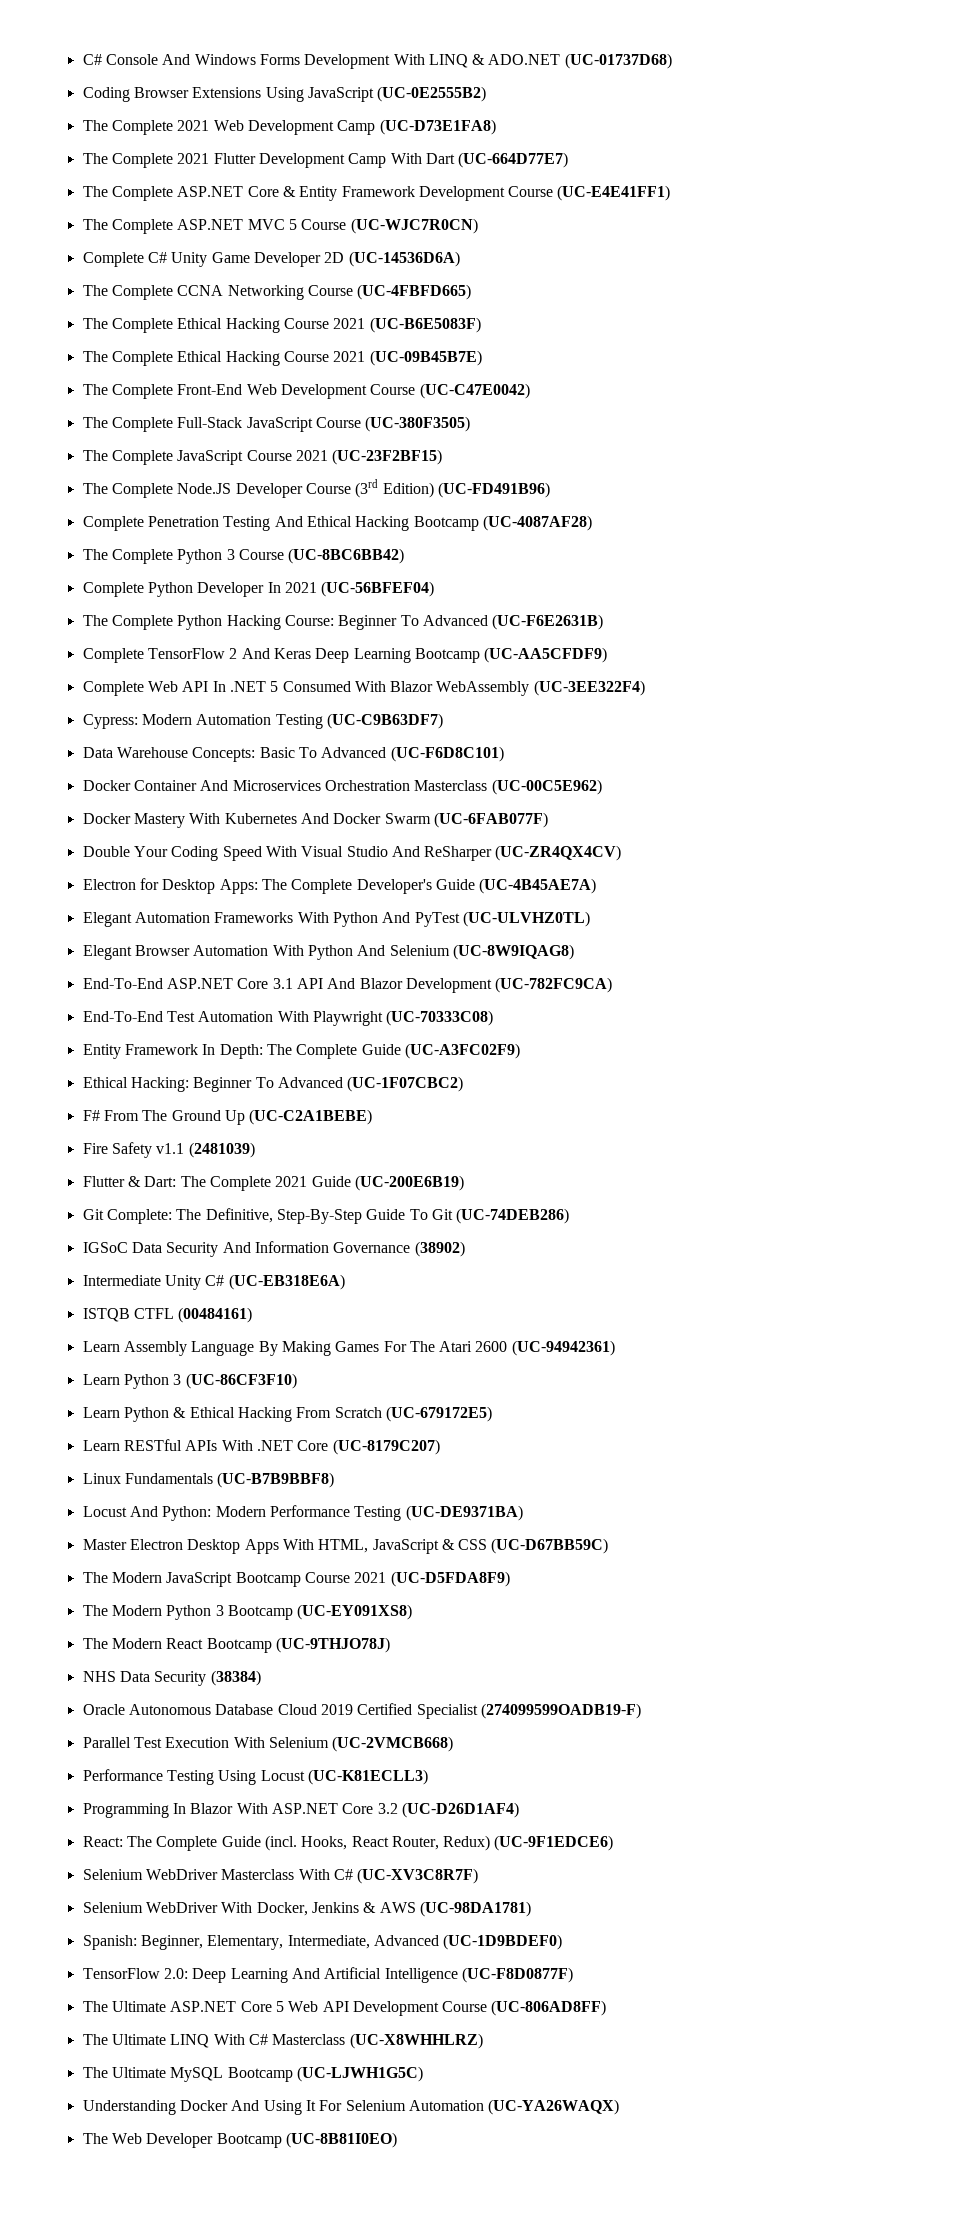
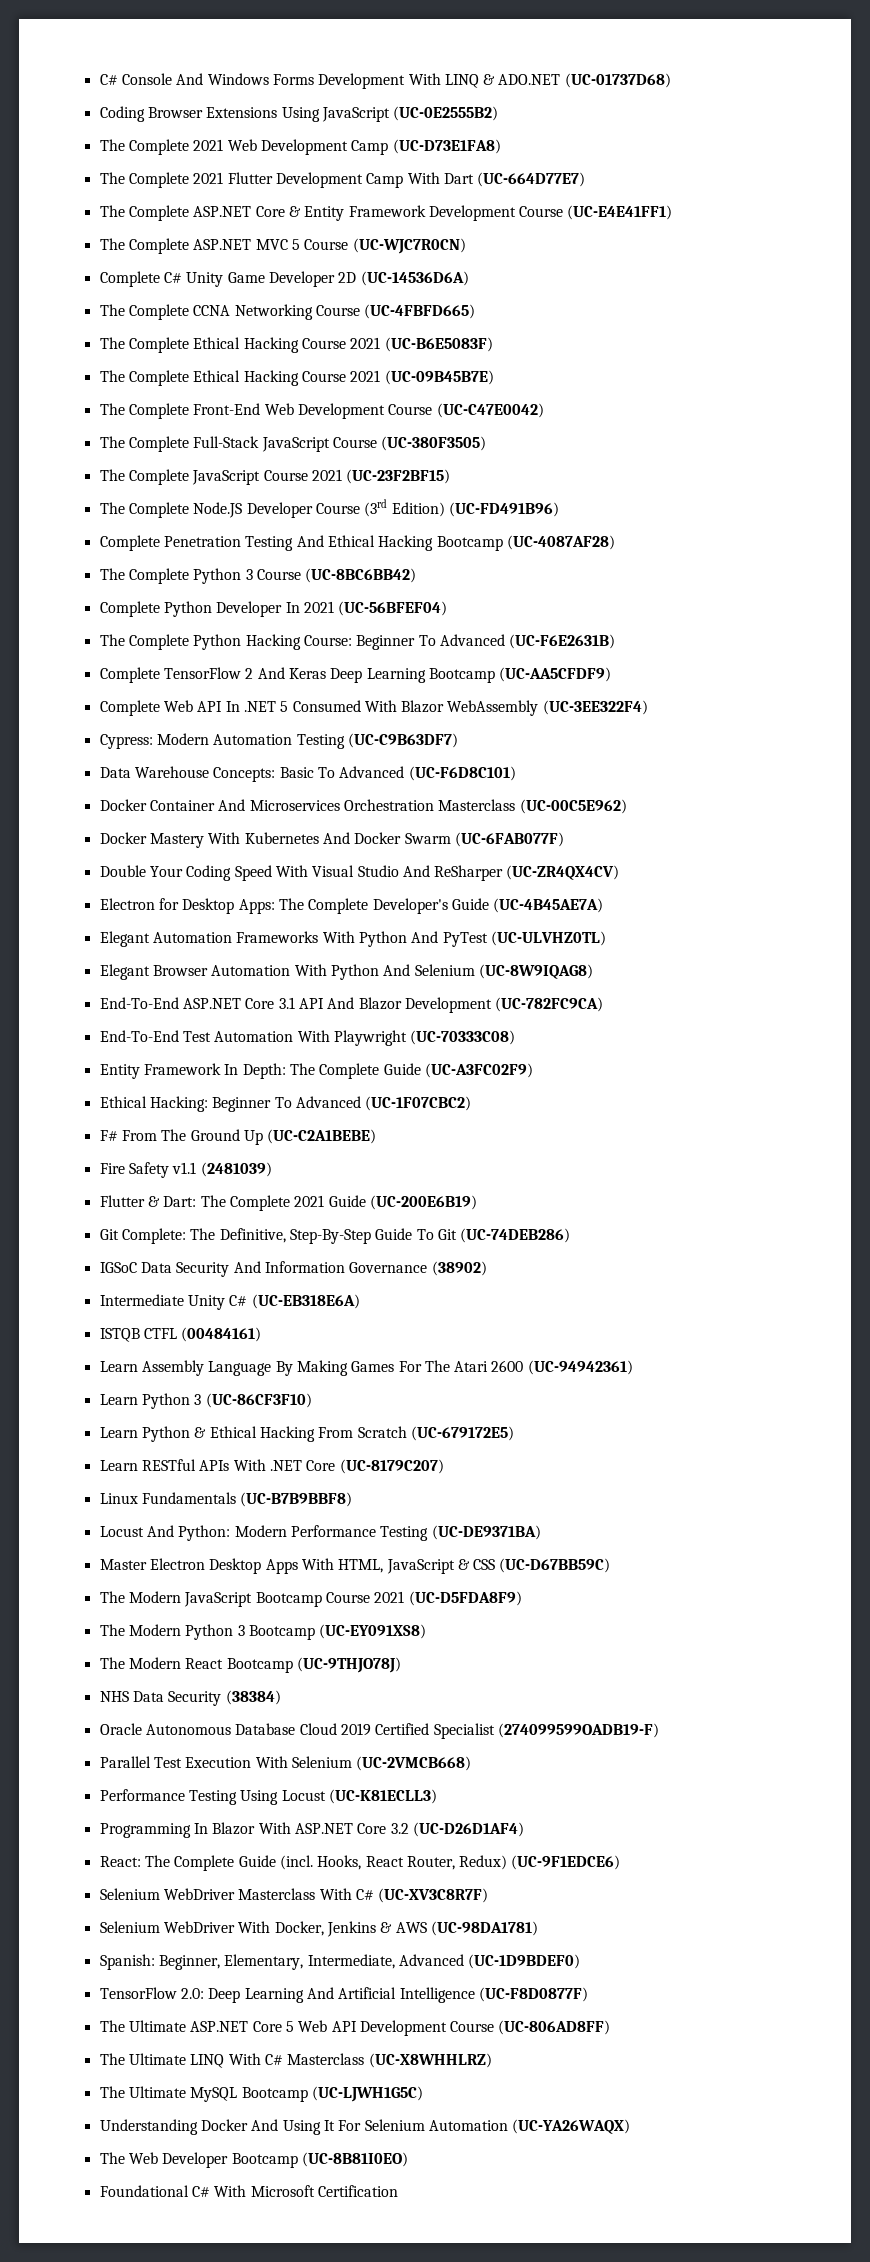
(397, 2140) none -> [99,2185,398,2197] // Foundational C# With Microsoft Certification

